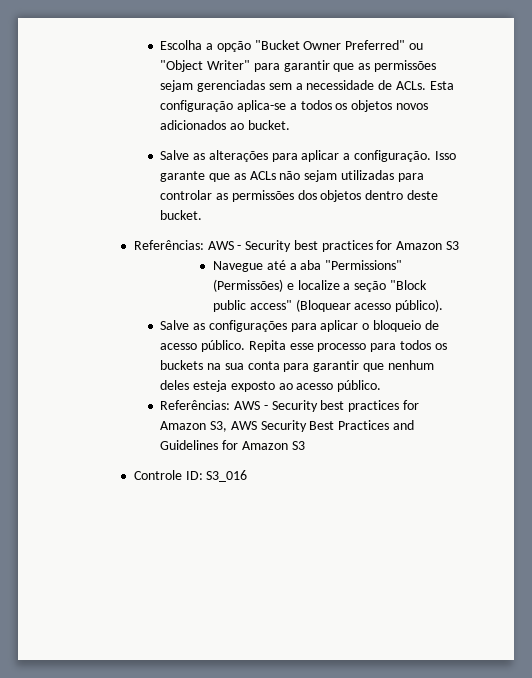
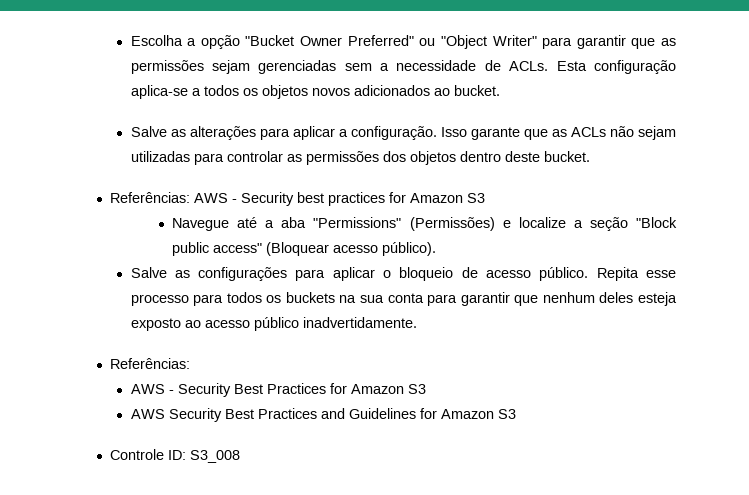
[337,380,382,392] [160,400,419,412] [160,421,227,432] público. // Referências: AWS - Security best practices for Amazon S3, -> [253,317,417,331] [109,358,190,369] [130,383,426,397] público inadvertidamente. // Referências: // AWS - Security Best Practices for Amazon S3 //
[206,470,248,482] S3_016 -> [189,450,240,463] S3_008

